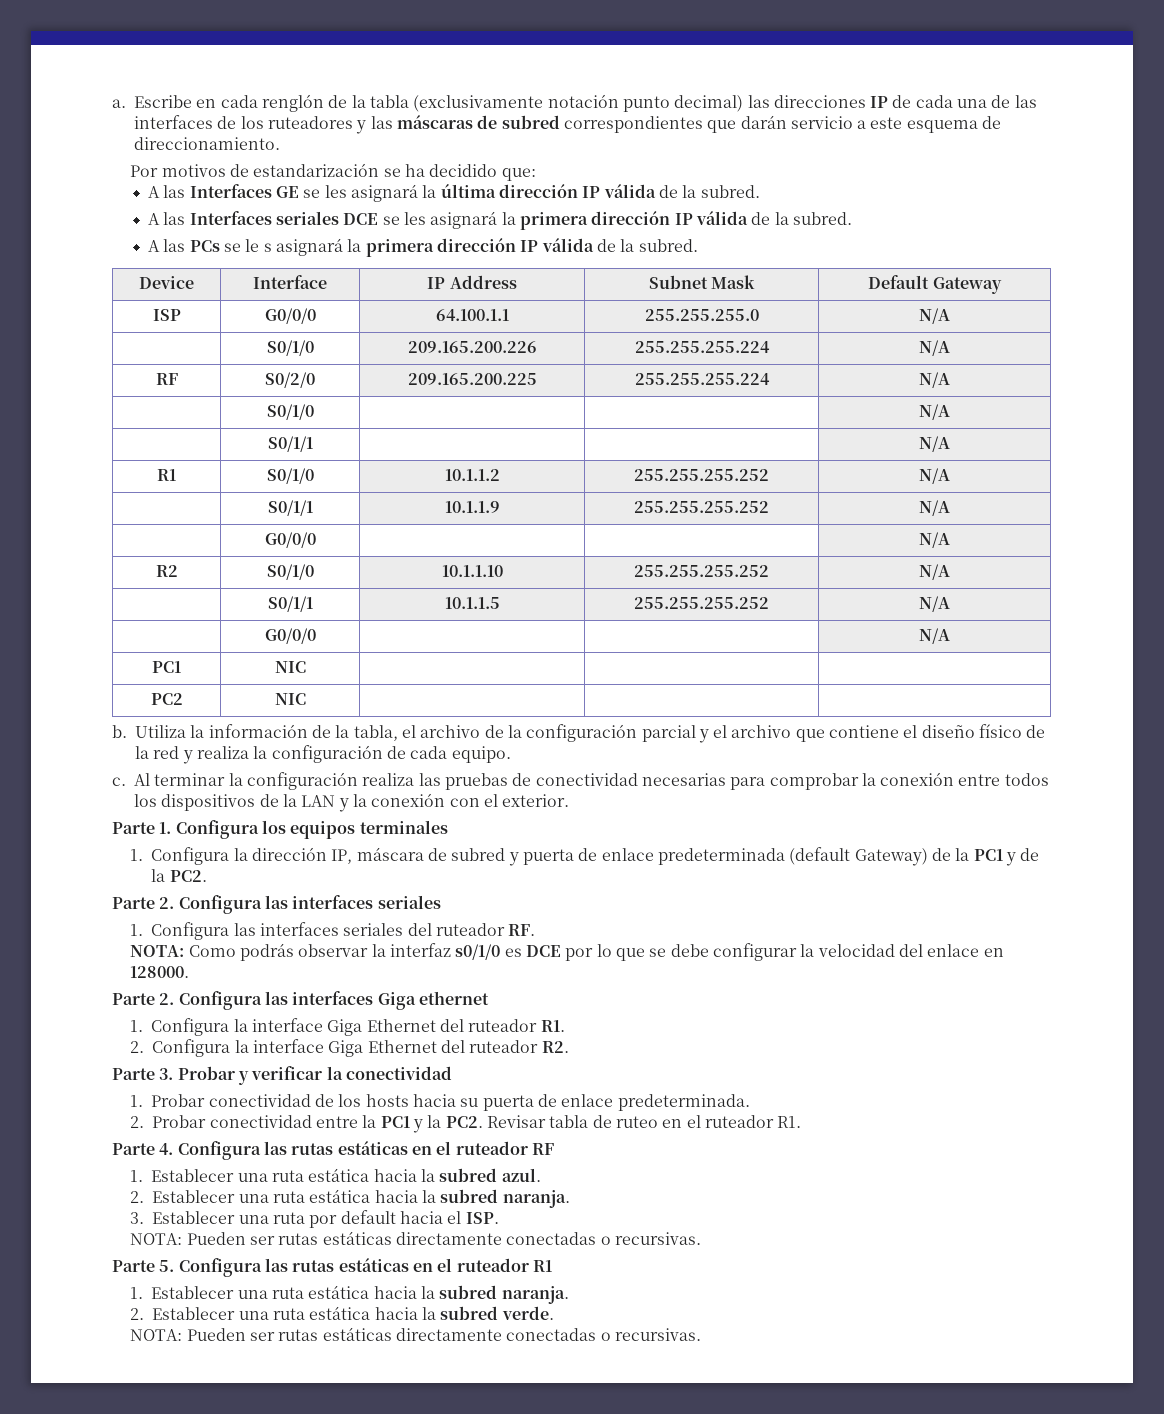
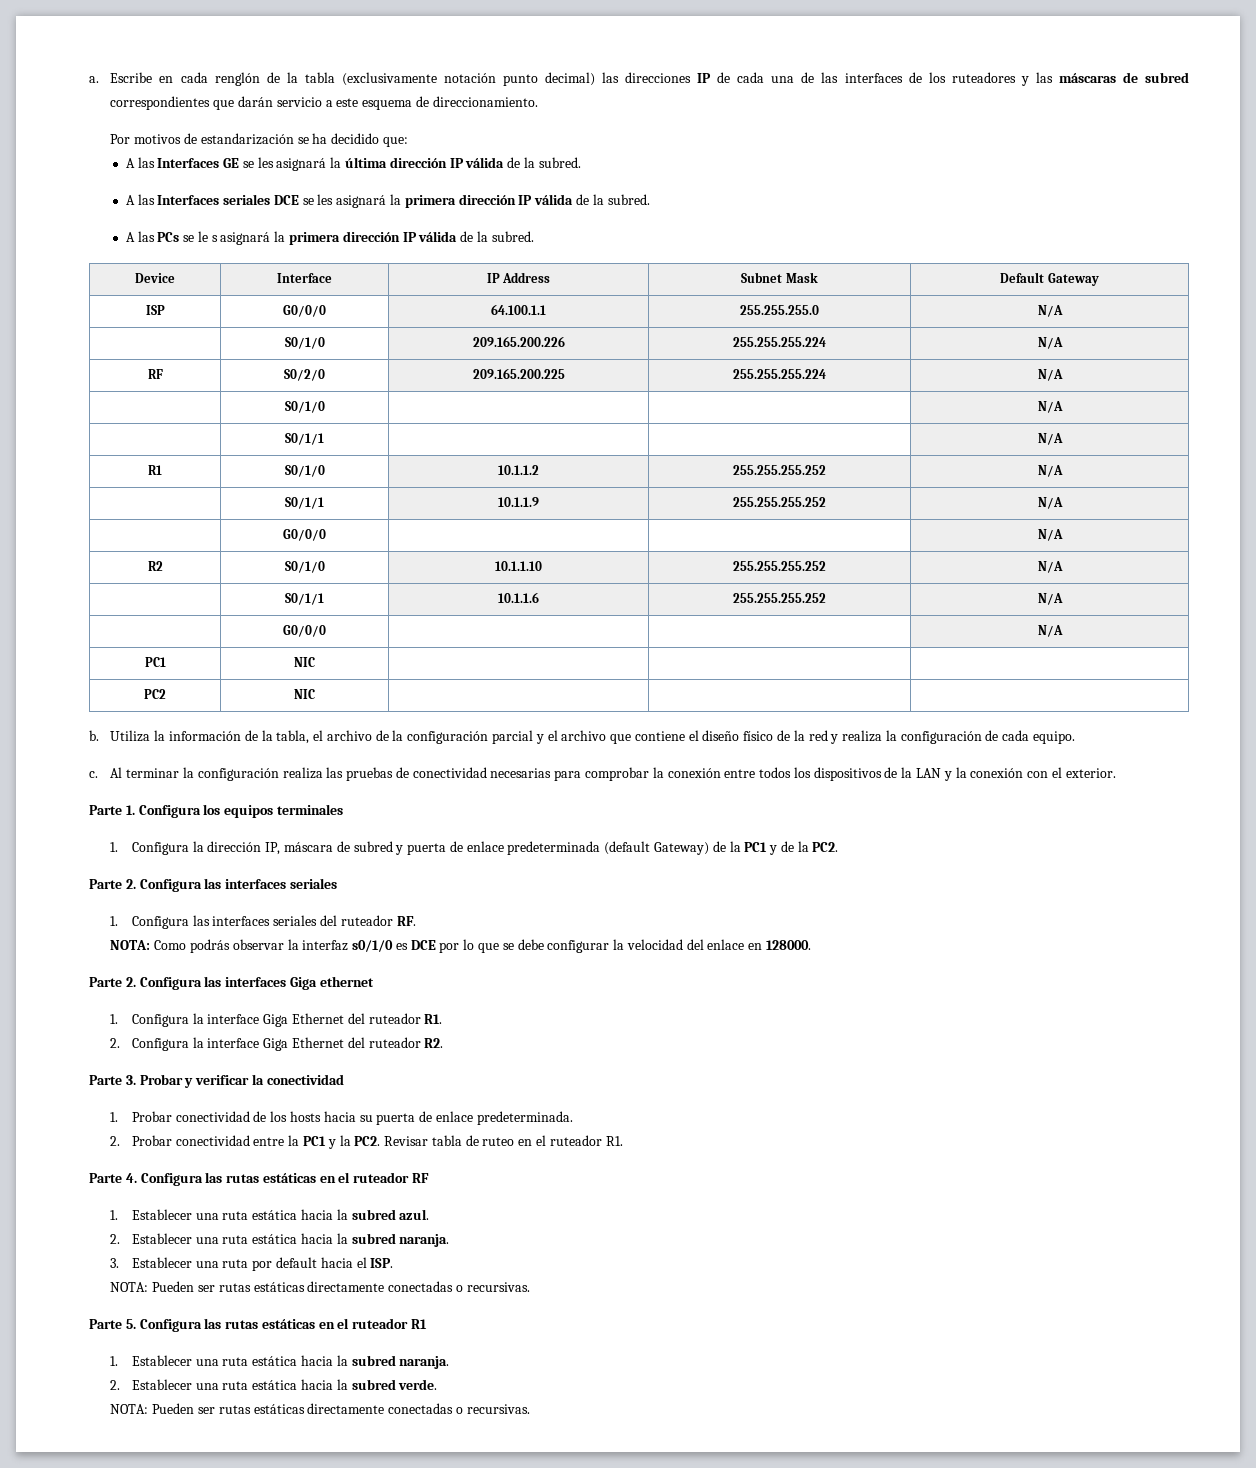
[444,597,500,609] 10.1.1.5 -> [498,592,539,603] 10.1.1.6

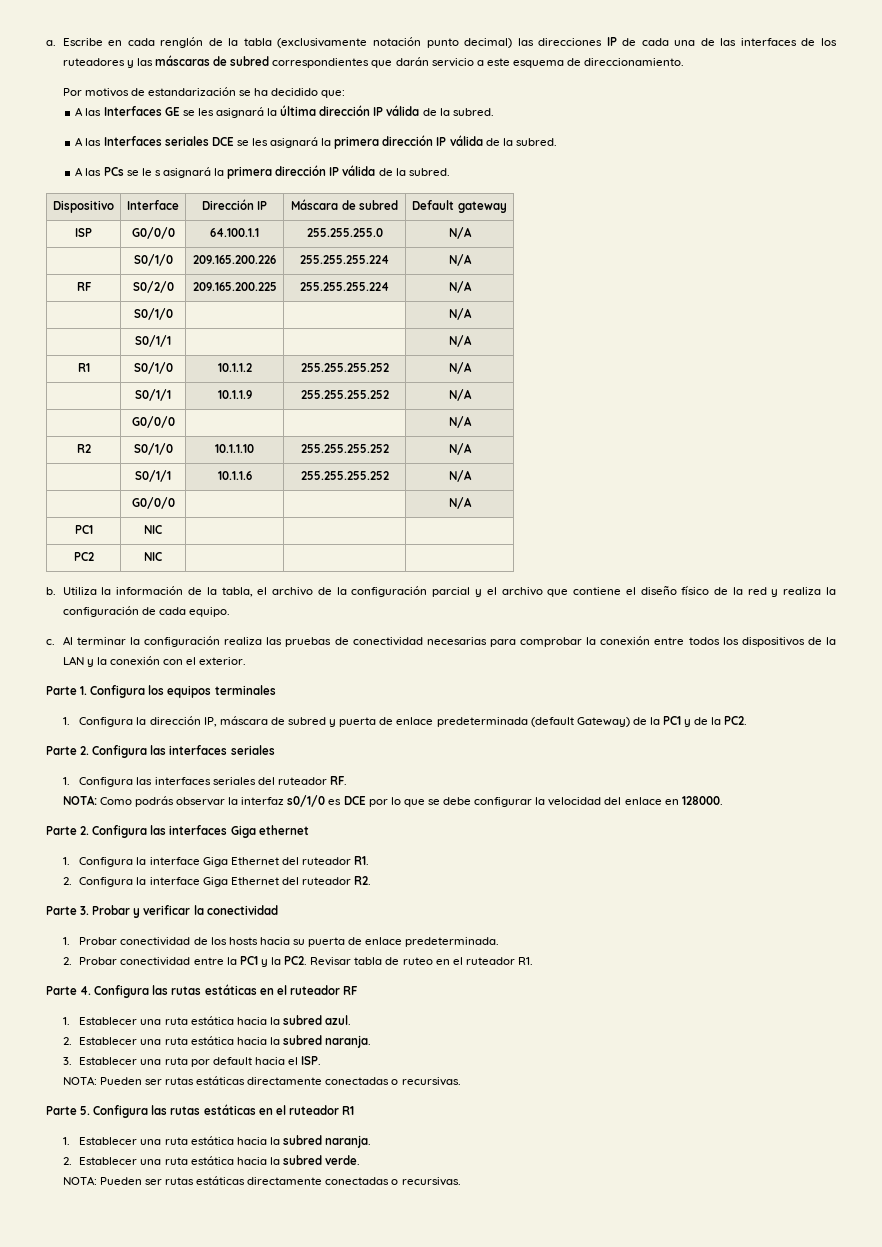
[135,273,175,283] Device -> [53,200,114,213] Dispositivo
[486,272,551,283] [741,272,818,283] IP Address | Subnet Mask -> [201,199,268,210] [291,199,398,210] Dirección IP | Máscara de subred
[1047,273,1099,286] Gateway -> [457,201,507,213] gateway

